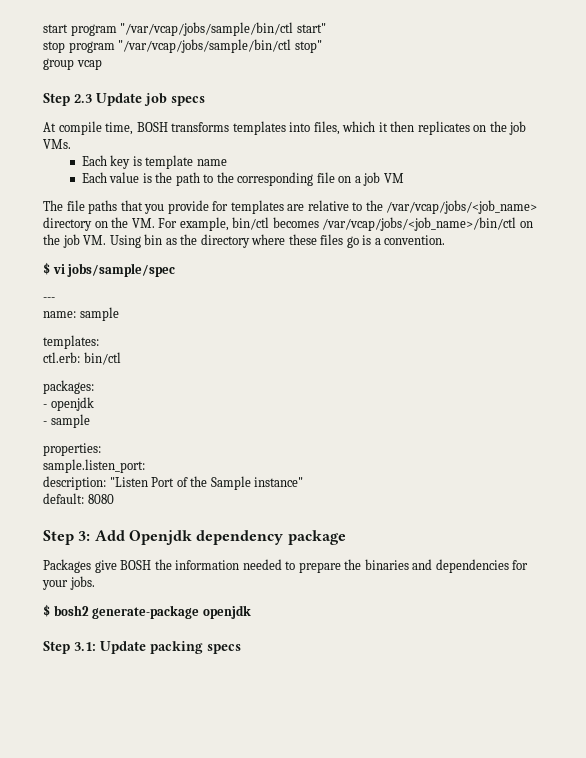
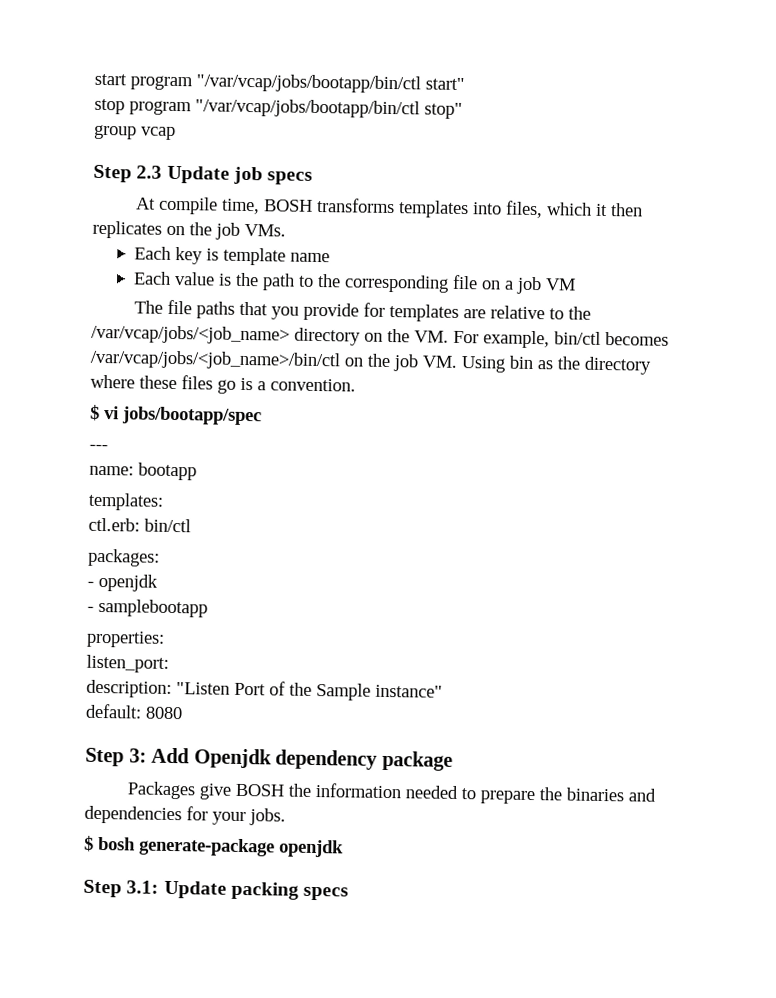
[120,22,294,36] "/var/vcap/jobs/sample/bin/ctl -> [196,73,421,94] "/var/vcap/jobs/bootapp/bin/ctl
[118,39,292,53] "/var/vcap/jobs/sample/bin/ctl -> [195,98,420,119] "/var/vcap/jobs/bootapp/bin/ctl
[67,263,176,277] jobs/sample/spec -> [122,406,262,426] jobs/bootapp/spec
[79,307,119,321] sample -> [138,462,197,481] bootapp
[50,414,90,428] sample -> [98,598,208,618] samplebootapp
[43,459,145,473] sample.listen_port: -> [86,654,169,673] listen_port:
[53,605,89,616] bosh2 -> [98,836,136,851] bosh

